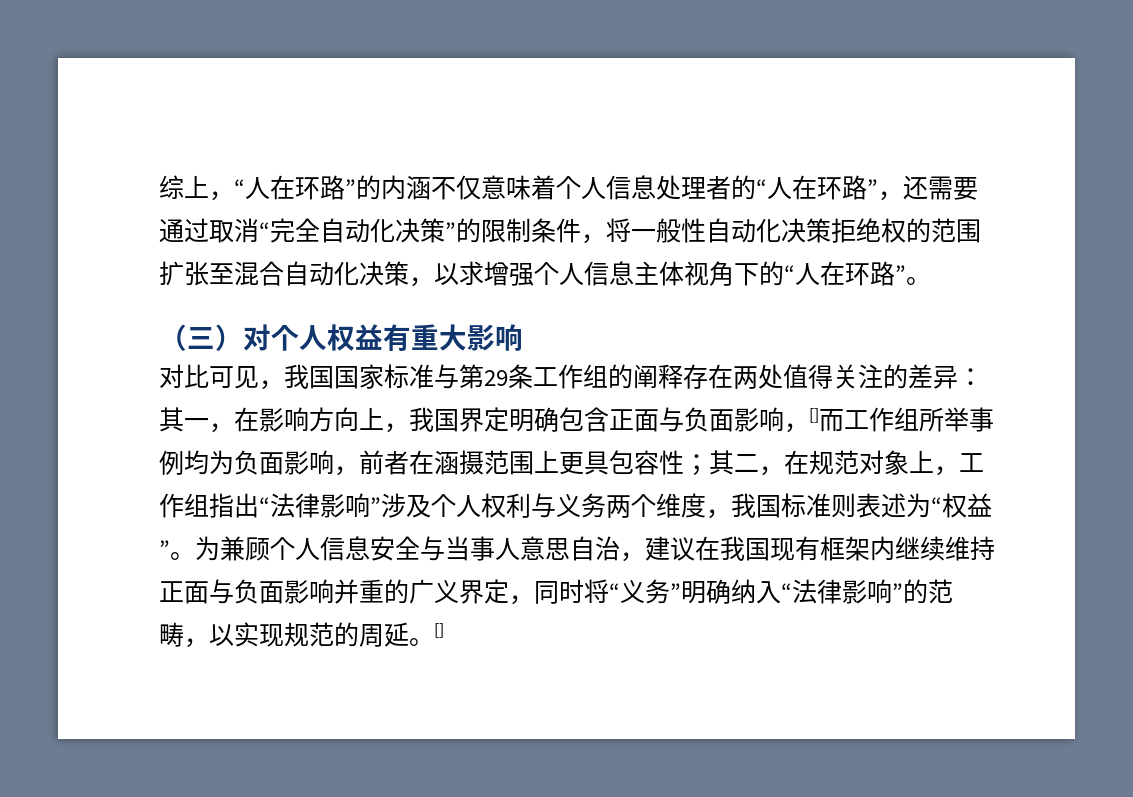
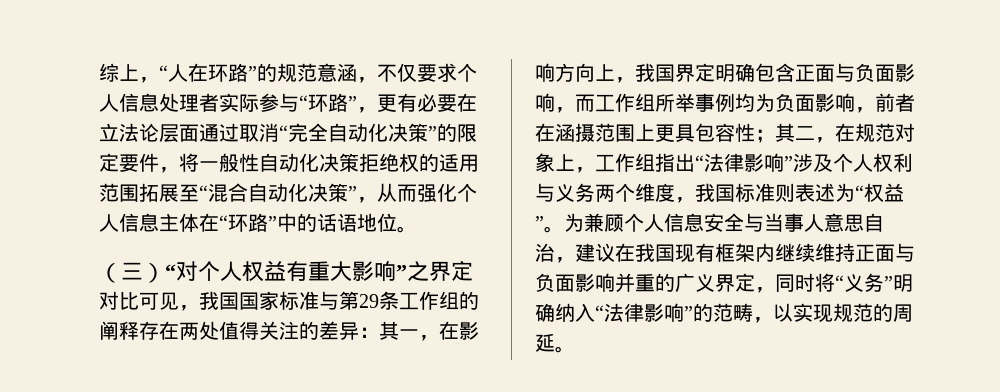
[381,175,978,201] 内涵不仅意味着个人信息处理者的“人在环路”，还需要 -> [277,63,477,83] [99,93,477,113] [99,123,199,143] 规范意涵，不仅要求个人信息处理者实际参与“环路”，更有必要在立法论层面
[506,218,556,243] 制条 -> [99,153,139,172] 定要
[931,218,981,243] [159,261,906,287] 范围扩张至混合自动化决策，以求增强个人信息主体视角下的“人在环路” -> [439,154,479,172] [99,183,477,203] [99,213,397,232] 适用范围拓展至“混合自动化决策”，从而强化个人信息主体在“环路”中的话语地位
(243, 337) none -> [165,264,176,279] “
(523, 337) none -> [396,261,473,282] ”之界定
[809,408,819,423] [] -> (575, 110) none
[434,623,444,638] [] -> (575, 349) none

